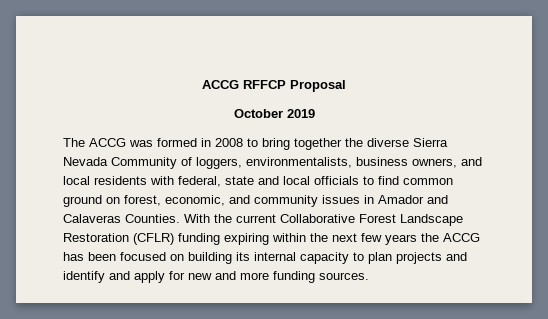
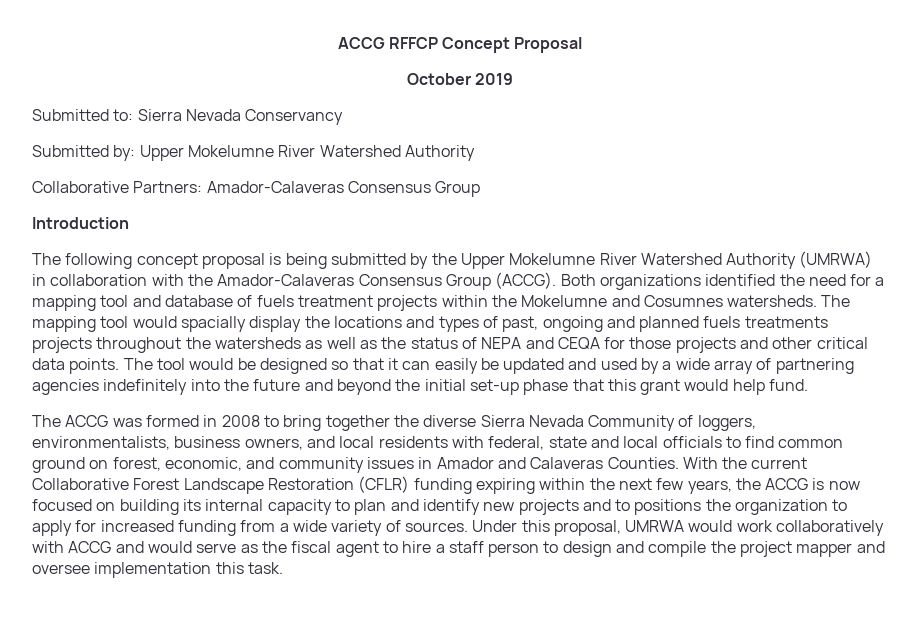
(286, 84) none -> [442,37,511,53] Concept
(315, 113) none -> [32,109,344,125] [32,145,475,161] [32,181,481,197] [32,217,129,229] [32,251,873,269] [32,272,885,290] [32,295,851,311] [32,316,828,332] [32,337,868,353] [32,358,854,374] [32,379,809,395] // Submitted to: Sierra Nevada Conservancy // Submitted by: Upper Mokelumne River Watershed Authority // Collaborative Partners: Amador-Calaveras Consensus Group // Introduction // The following concept proposal is being submitted by the Upper Mokelumne River Watershed Authority (UMRWA) in collaboration with the Amador-Calaveras Consensus Group (ACCG). Both organizations identified the need for a mapping tool and database of fuels treatment projects within the Mokelumne and Cosumnes watersheds. The mapping tool would spacially display the locations and types of past, ongoing and planned fuels treatments projects throughout the watersheds as well as the status of NEPA and CEQA for those projects and other critical data points. The tool would be designed so that it can easily be updated and used by a wide array of partnering agencies indefinitely into the future and beyond the initial set-up phase that this grant would help fund.
[385,234,417,245] years -> [687,480,732,494] years,
[63,252,116,261] has been -> [812,478,860,490] is now
[396,252,467,264] [63,271,369,283] projects and identify and apply for new and more funding sources. -> [390,499,848,515] [32,520,885,536] [32,541,885,557] [32,562,283,578] and identify new projects and to positions the organization to apply for increased funding from a wide variety of sources. Under this proposal, UMRWA would work collaboratively with ACCG and would serve as the fiscal agent to hire a staff person to design and compile the project mapper and oversee implementation this task.

